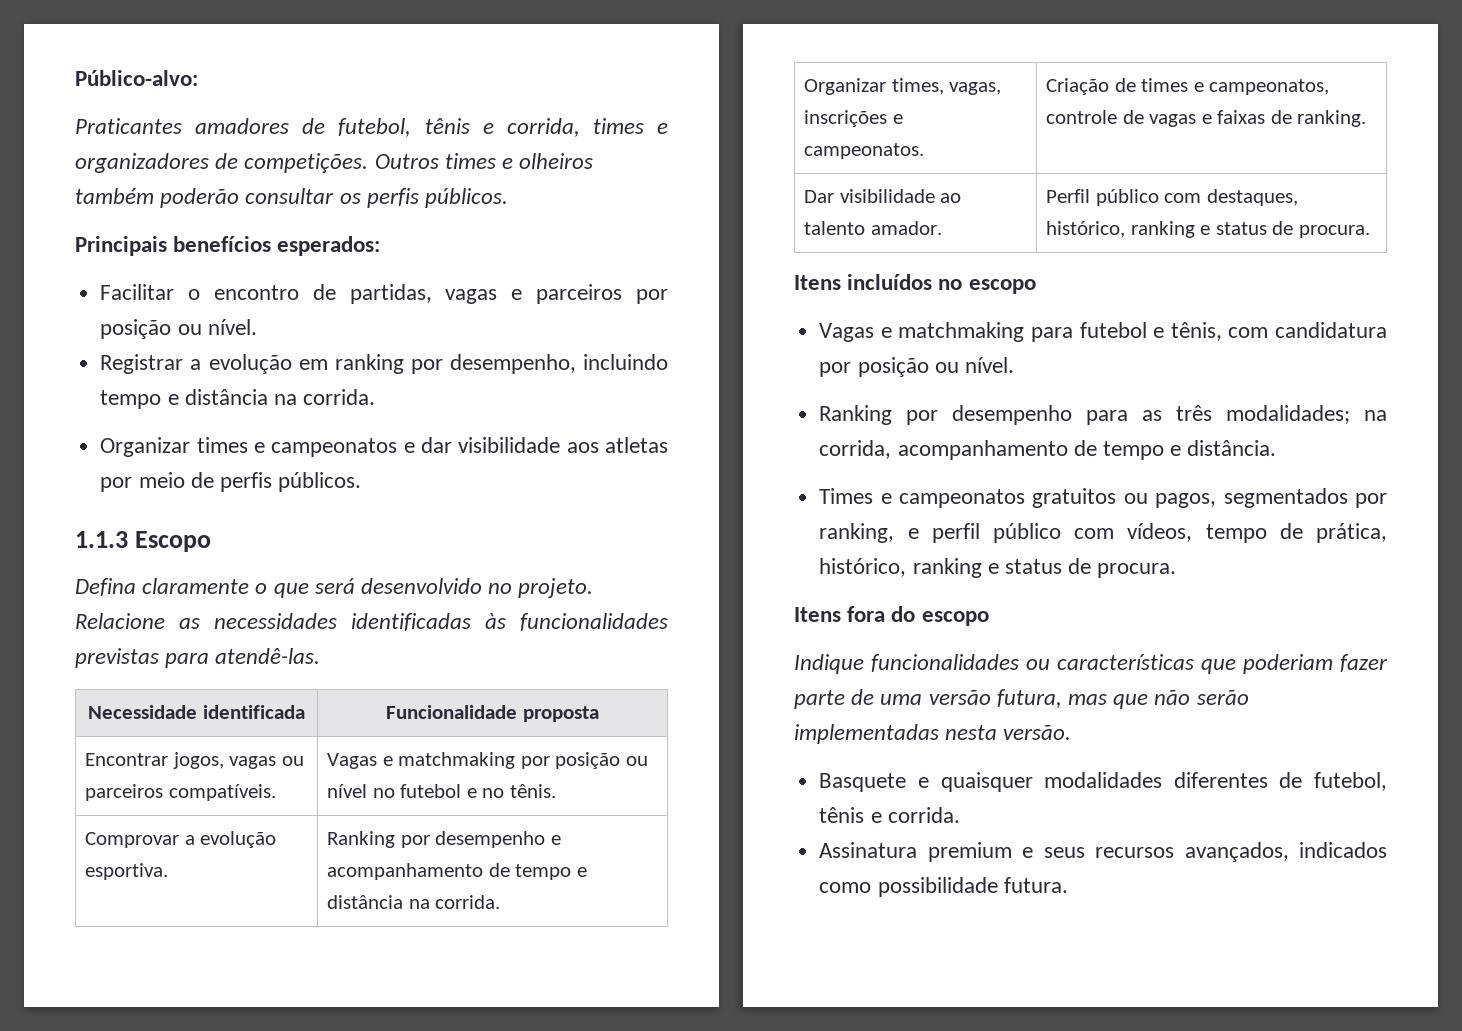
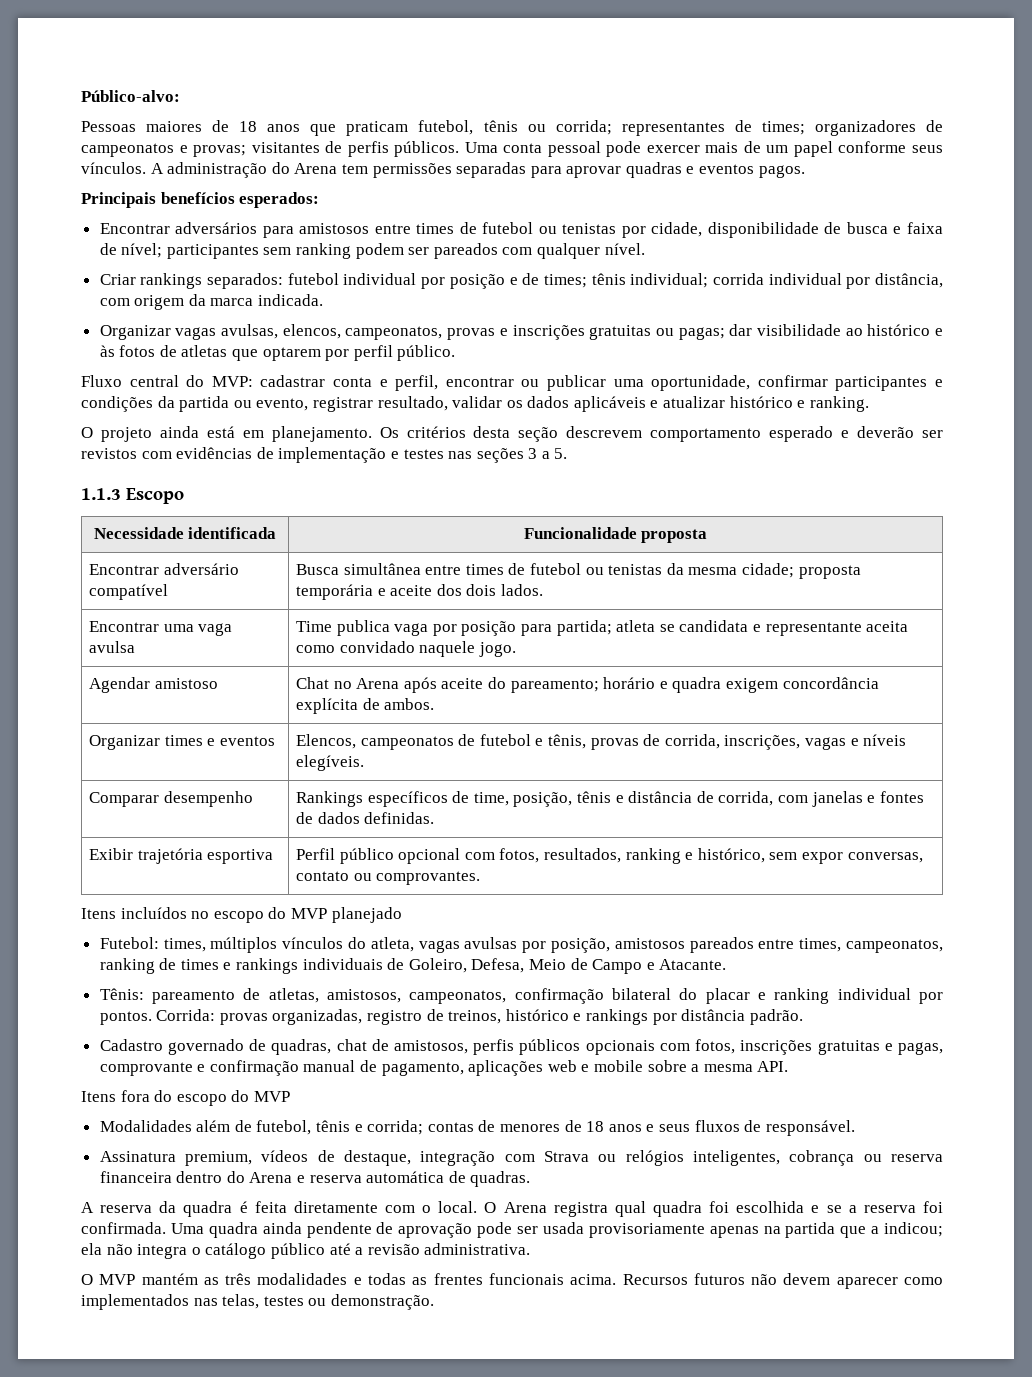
[75,118,668,137] [75,153,594,173] [75,188,509,208] [75,236,381,256] [100,284,668,304] [100,319,257,339] [100,354,668,374] [100,389,376,409] [100,437,668,457] [100,472,362,492] [75,531,212,552] [75,578,594,598] [75,613,668,631] [75,648,321,668] Praticantes amadores de futebol, tênis e corrida, times e organizadores de competições. Outros times e olheiros também poderão consultar os perfis públicos. // Principais benefícios esperados: // Facilitar o encontro de partidas, vagas e parceiros por posição ou nível. // Registrar a evolução em ranking por desempenho, incluindo tempo e distância na corrida. // Organizar times e campeonatos e dar visibilidade aos atletas por meio de perfis públicos. // 1.1.3 Escopo // Defina claramente o que será desenvolvido no projeto. Relacione as necessidades identificadas às funcionalidades previstas para atendê-las. -> [81,120,944,136] [81,141,943,157] [81,162,805,178] [81,192,320,208] [99,222,943,238] [99,243,645,259] [99,273,943,289] [99,294,324,310] [99,324,943,340] [99,345,456,361] [81,375,944,391] [81,396,869,412] [81,426,943,442] [81,447,568,463] [81,488,184,504] Pessoas maiores de 18 anos que praticam futebol, tênis ou corrida; representantes de times; organizadores de campeonatos e provas; visitantes de perfis públicos. Uma conta pessoal pode exercer mais de um papel conforme seus vínculos. A administração do Arena tem permissões separadas para aprovar quadras e eventos pagos. // Principais benefícios esperados: // Encontrar adversários para amistosos entre times de futebol ou tenistas por cidade, disponibilidade de busca e faixa de nível; participantes sem ranking podem ser pareados com qualquer nível. // Criar rankings separados: futebol individual por posição e de times; tênis individual; corrida individual por distância, com origem da marca indicada. // Organizar vagas avulsas, elencos, campeonatos, provas e inscrições gratuitas ou pagas; dar visibilidade ao histórico e às fotos de atletas que optarem por perfil público. // Fluxo central do MVP: cadastrar conta e perfil, encontrar ou publicar uma oportunidade, confirmar participantes e condições da partida ou evento, registrar resultado, validar os dados aplicáveis e atualizar histórico e ranking. // O projeto ainda está em planejamento. Os critérios desta seção descrevem comportamento esperado e deverão ser revistos com evidências de implementação e testes nas seções 3 a 5. // 1.1.3 Escopo
[172,752,304,769] [85,784,276,801] [327,752,648,769] [327,784,556,798] [85,831,277,848] [85,863,169,880] [327,831,561,848] [327,863,587,880] [327,895,501,909] [804,78,1002,95] [804,110,903,127] [804,143,925,159] [1046,78,1330,95] [1046,110,1367,127] [804,189,962,203] [804,221,942,235] [1046,189,1298,206] [1046,221,1370,238] [794,274,1036,294] [819,322,1387,342] [819,357,1014,377] [819,405,1387,425] [819,440,1277,460] [819,488,1387,508] [819,523,1387,543] [819,558,1177,578] [794,606,989,626] [794,654,1388,674] [794,689,1249,709] [794,724,1072,744] [819,772,1387,792] [819,807,960,823] [819,842,1387,862] [819,877,1068,897] jogos, vagas ou parceiros compatíveis. | Vagas e matchmaking por posição ou nível no futebol e no tênis. // Comprovar a evolução esportiva. | Ranking por desempenho e acompanhamento de tempo e distância na corrida. // Organizar times, vagas, inscrições e campeonatos. | Criação de times e campeonatos, controle de vagas e faixas de ranking. // Dar visibilidade ao talento amador. | Perfil público com destaques, histórico, ranking e status de procura. // Itens incluídos no escopo // Vagas e matchmaking para futebol e tênis, com candidatura por posição ou nível. // Ranking por desempenho para as três modalidades; na corrida, acompanhamento de tempo e distância. // Times e campeonatos gratuitos ou pagos, segmentados por ranking, e perfil público com vídeos, tempo de prática, histórico, ranking e status de procura. // Itens fora do escopo // Indique funcionalidades ou características que poderiam fazer parte de uma versão futura, mas que não serão implementadas nesta versão. // Basquete e quaisquer modalidades diferentes de futebol, tênis e corrida. // Assinatura premium e seus recursos avançados, indicados como possibilidade futura. -> [163,563,239,575] [89,584,169,600] [296,563,861,579] [296,584,544,600] [89,621,233,636] [89,641,136,653] [296,620,909,636] [296,641,516,657] [89,677,218,693] [296,677,879,693] [296,698,435,714] [89,735,275,750] [296,734,907,750] [296,755,365,771] [89,791,253,807] [296,791,924,807] [296,812,435,824] [89,848,274,864] [296,848,923,864] [296,871,481,885] [81,907,402,923] [99,937,943,953] [99,958,727,974] [99,988,943,1004] [99,1009,803,1025] [99,1039,943,1055] [99,1060,789,1076] [81,1090,290,1106] [99,1120,855,1136] [99,1150,943,1166] [99,1171,531,1187] [81,1201,943,1217] [81,1222,943,1238] [81,1243,531,1259] [81,1273,943,1289] [81,1294,434,1310] adversário compatível | Busca simultânea entre times de futebol ou tenistas da mesma cidade; proposta temporária e aceite dos dois lados. // Encontrar uma vaga avulsa | Time publica vaga por posição para partida; atleta se candidata e representante aceita como convidado naquele jogo. // Agendar amistoso | Chat no Arena após aceite do pareamento; horário e quadra exigem concordância explícita de ambos. // Organizar times e eventos | Elencos, campeonatos de futebol e tênis, provas de corrida, inscrições, vagas e níveis elegíveis. // Comparar desempenho | Rankings específicos de time, posição, tênis e distância de corrida, com janelas e fontes de dados definidas. // Exibir trajetória esportiva | Perfil público opcional com fotos, resultados, ranking e histórico, sem expor conversas, contato ou comprovantes. // Itens incluídos no escopo do MVP planejado // Futebol: times, múltiplos vínculos do atleta, vagas avulsas por posição, amistosos pareados entre times, campeonatos, ranking de times e rankings individuais de Goleiro, Defesa, Meio de Campo e Atacante. // Tênis: pareamento de atletas, amistosos, campeonatos, confirmação bilateral do placar e ranking individual por pontos. Corrida: provas organizadas, registro de treinos, histórico e rankings por distância padrão. // Cadastro governado de quadras, chat de amistosos, perfis públicos opcionais com fotos, inscrições gratuitas e pagas, comprovante e confirmação manual de pagamento, aplicações web e mobile sobre a mesma API. // Itens fora do escopo do MVP // Modalidades além de futebol, tênis e corrida; contas de menores de 18 anos e seus fluxos de responsável. // Assinatura premium, vídeos de destaque, integração com Strava ou relógios inteligentes, cobrança ou reserva financeira dentro do Arena e reserva automática de quadras. // A reserva da quadra é feita diretamente com o local. O Arena registra qual quadra foi escolhida e se a reserva foi confirmada. Uma quadra ainda pendente de aprovação pode ser usada provisoriamente apenas na partida que a indicou; ela não integra o catálogo público até a revisão administrativa. // O MVP mantém as três modalidades e todas as frentes funcionais acima. Recursos futuros não devem aparecer como implementados nas telas, testes ou demonstração.

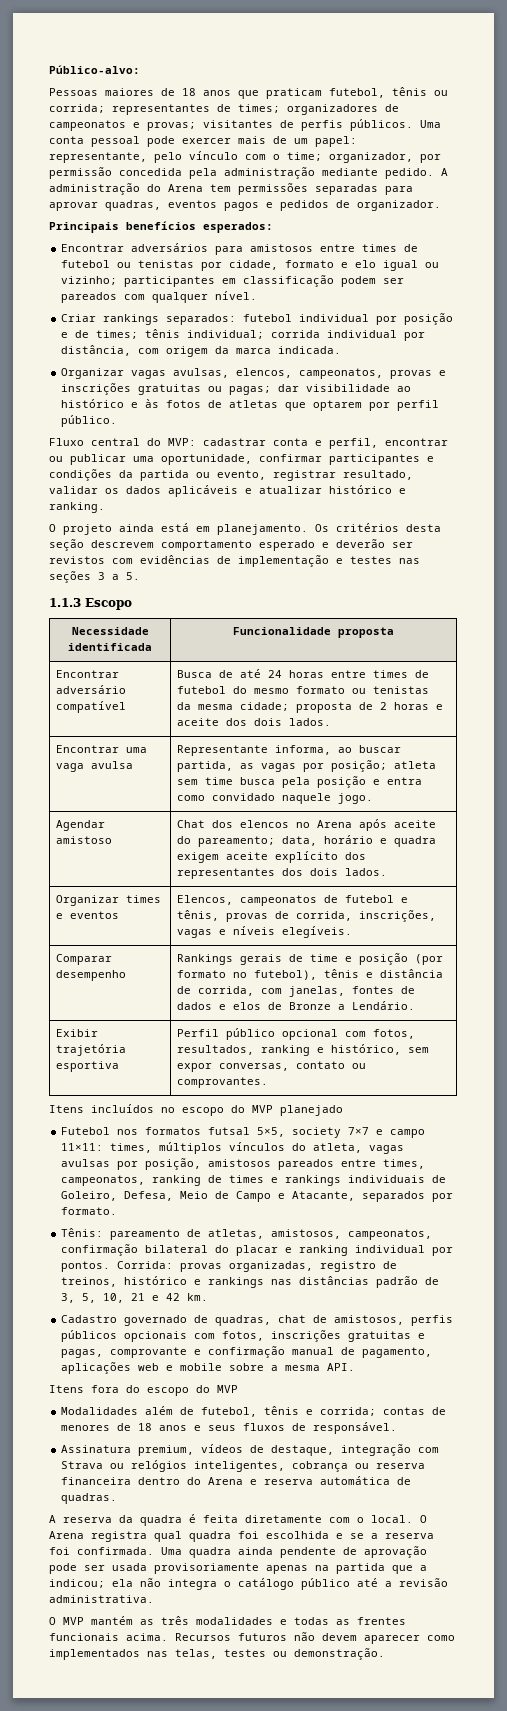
[793,141,943,157] [81,162,146,174] papel conforme seus vínculos. -> [315,136,357,147] [49,151,441,163] [49,167,434,179] papel: representante, pelo vínculo com o time; organizador, por permissão concedida pela administração mediante pedido.
[625,162,805,178] quadras e eventos pagos. -> [105,200,441,211] quadras, eventos pagos e pedidos de organizador.
[707,222,943,238] [99,243,352,259] disponibilidade de busca e faixa de nível; participantes sem ranking -> [285,260,440,271] [61,275,335,287] formato e elo igual ou vizinho; participantes em classificação
[343,563,582,575] simultânea entre times de futebol -> [219,669,430,678] [177,686,346,694] de até 24 horas entre times de futebol do mesmo formato
[296,584,374,600] temporária -> [359,702,430,710] de 2 horas
[296,620,909,636] Time publica vaga por posição para partida; atleta se candidata e representante aceita -> [177,745,402,756] [177,760,437,772] [177,776,423,788] Representante informa, ao buscar partida, as vagas por posição; atleta sem time busca pela posição e entra
(330, 683) none -> [212,820,290,828] dos elencos
(599, 686) none -> [282,836,318,846] data,
[782,677,879,689] [296,698,435,714] concordância explícita de ambos. -> [226,851,367,863] [177,868,388,879] aceite explícito dos representantes dos dois lados.
[367,791,573,807] específicos de time, posição, -> [240,953,444,965] [177,970,318,980] gerais de time e posição (por formato no futebol),
[811,791,876,807] janelas e -> [289,986,346,997] janelas,
[364,812,435,824] definidas. -> [219,1001,416,1010] e elos de Bronze a Lendário.
[99,937,159,949] Futebol: -> [61,1127,426,1138] [61,1143,104,1151] Futebol nos formatos futsal 5×5, society 7×7 e campo 11×11:
[659,959,727,970] Atacante. -> [292,1191,454,1202] [61,1207,118,1215] Atacante, separados por formato.
[652,1009,803,1025] por distância padrão. -> [271,1276,440,1288] [61,1293,209,1303] nas distâncias padrão de 3, 5, 10, 21 e 42 km.

